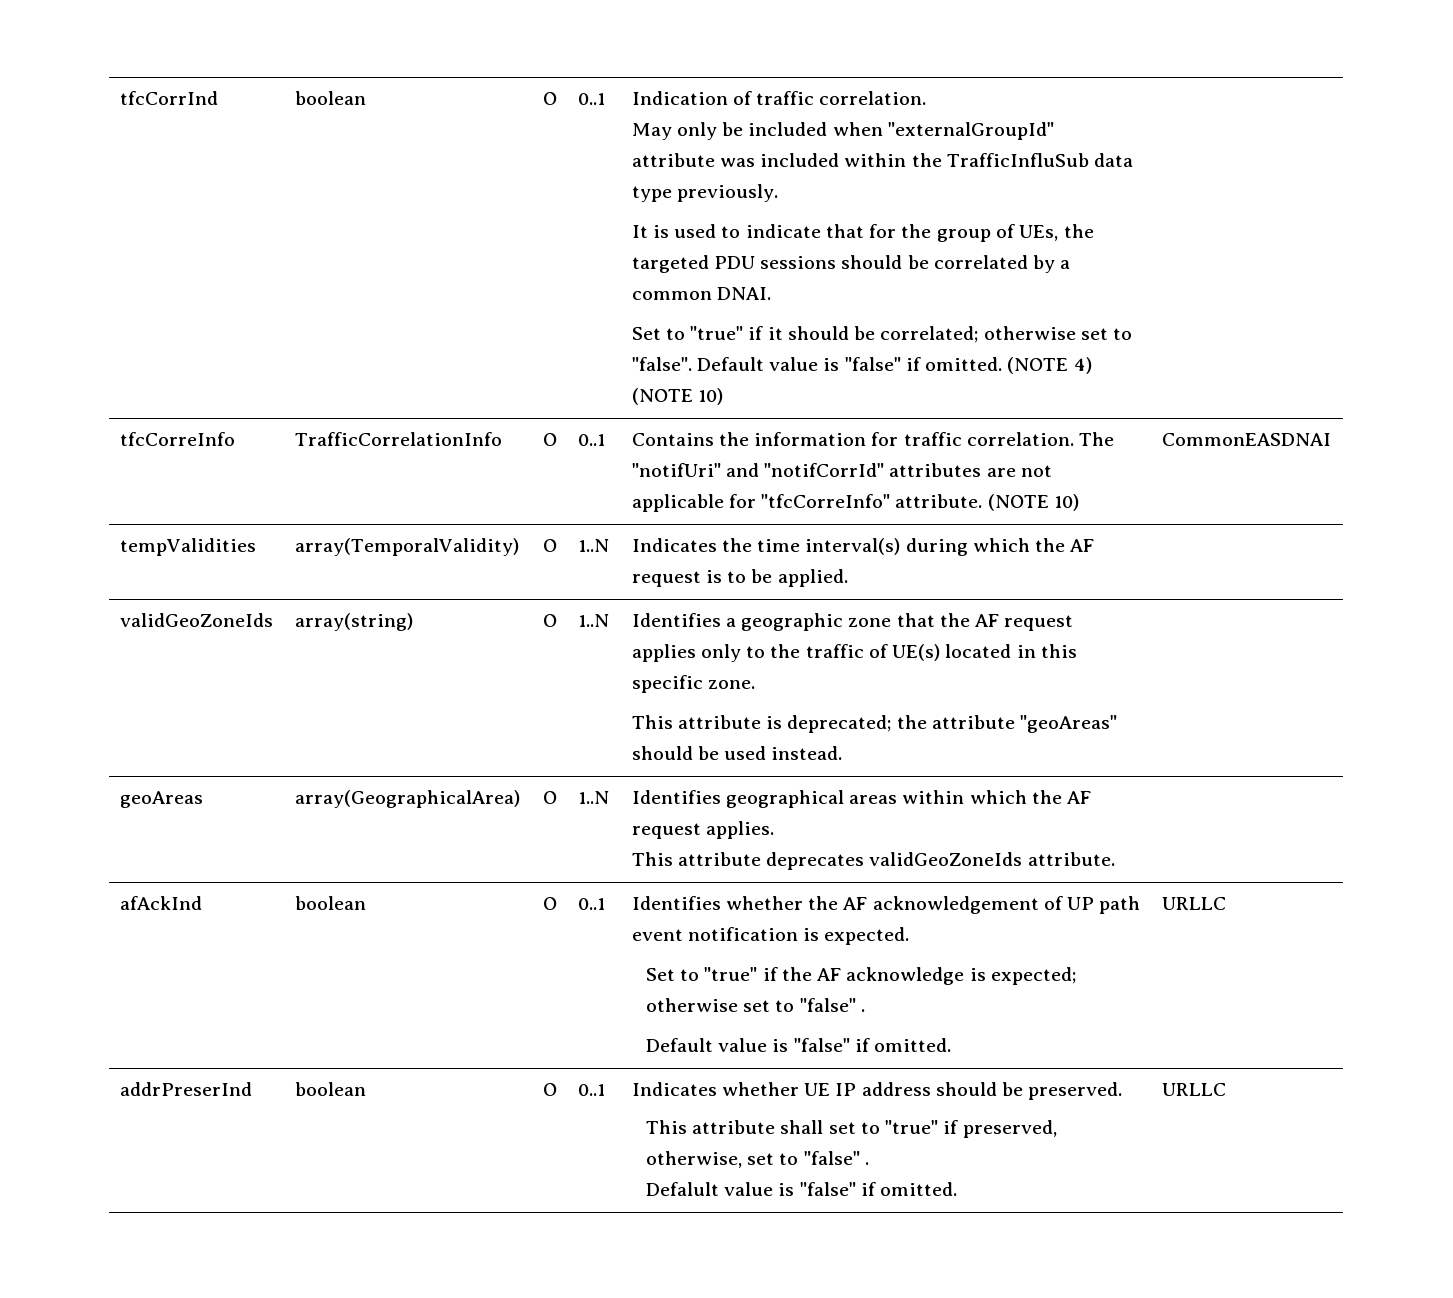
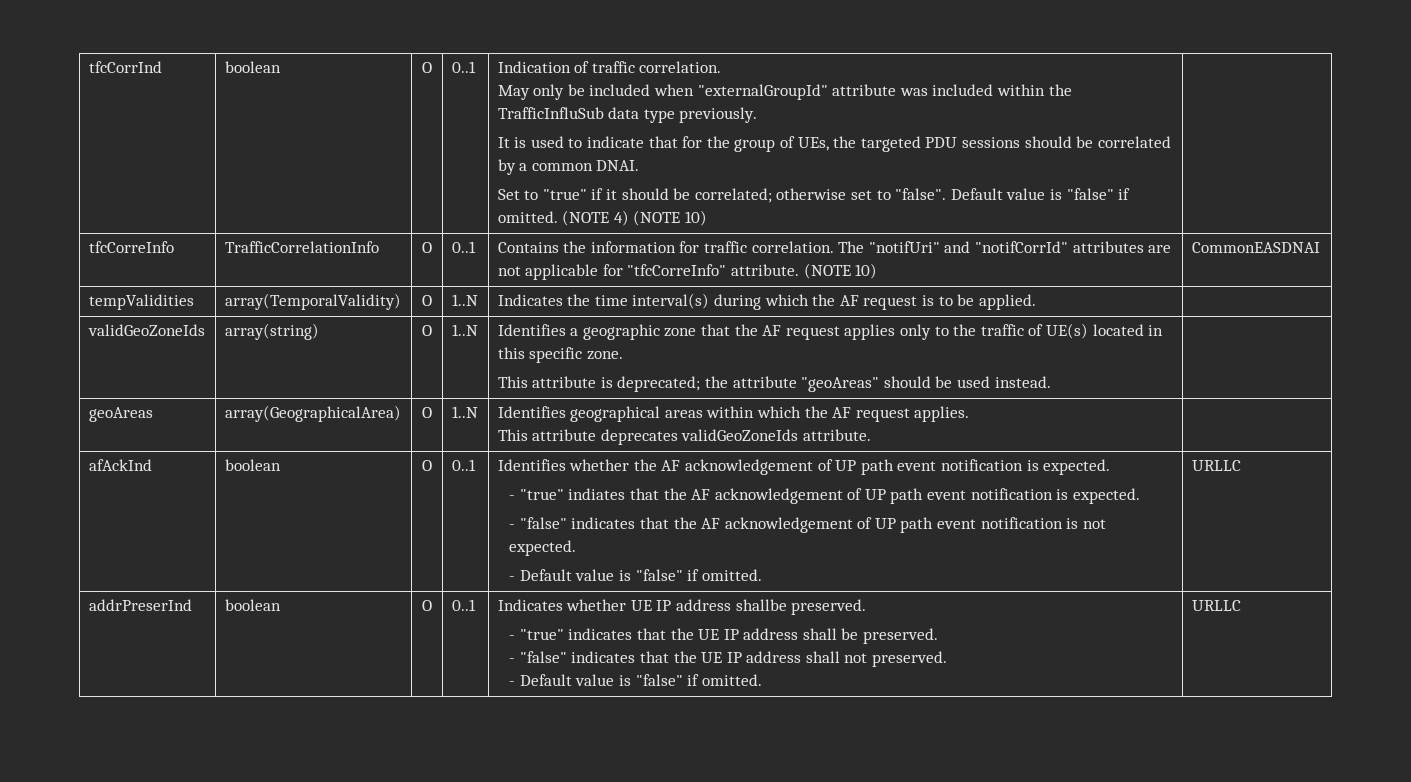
[645,967,1076,985] [645,998,865,1012] Set to "true" if the AF acknowledge is expected; otherwise set to "false" . // -> [509,488,1140,504] [509,517,1106,533] [509,540,577,556] [509,576,516,581] - "true" indiates that the AF acknowledgement of UP path event notification is expected. // - "false" indicates that the AF acknowledgement of UP path event notification is not expected. // -
[935,1082,1123,1100] [645,1120,1057,1138] [645,1151,869,1168] [645,1182,719,1196] should be preserved. // This attribute shall set to "true" if preserved, otherwise, set to "false" . // Defalult -> [735,599,867,615] [509,628,939,644] [509,651,948,667] [509,674,572,686] shallbe preserved. // - "true" indicates that the UE IP address shall be preserved. // - "false" indicates that the UE IP address shall not preserved. // - Default

